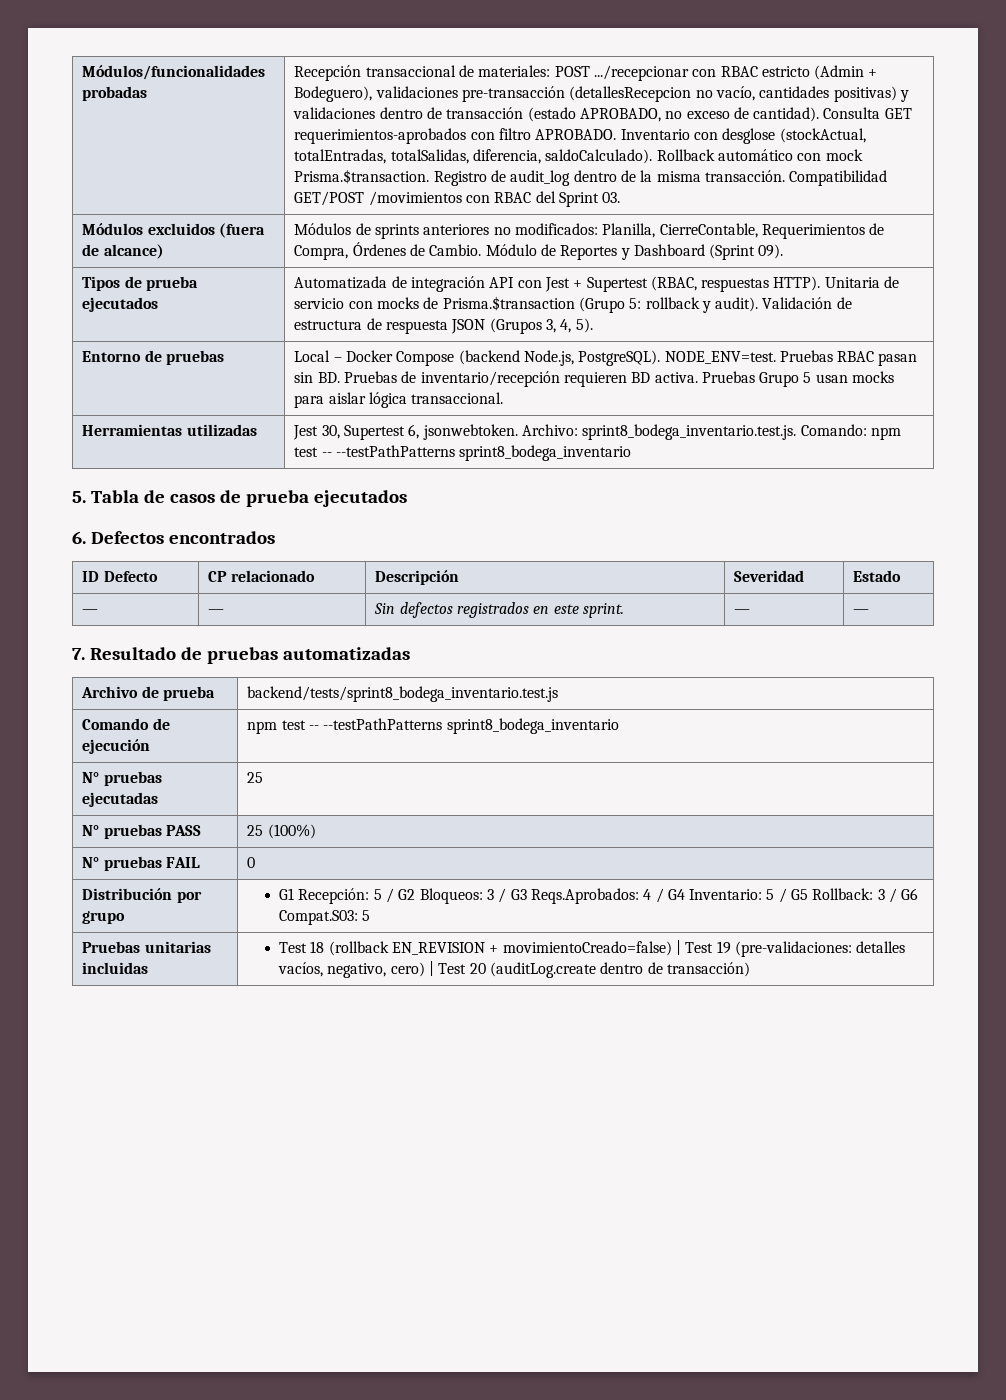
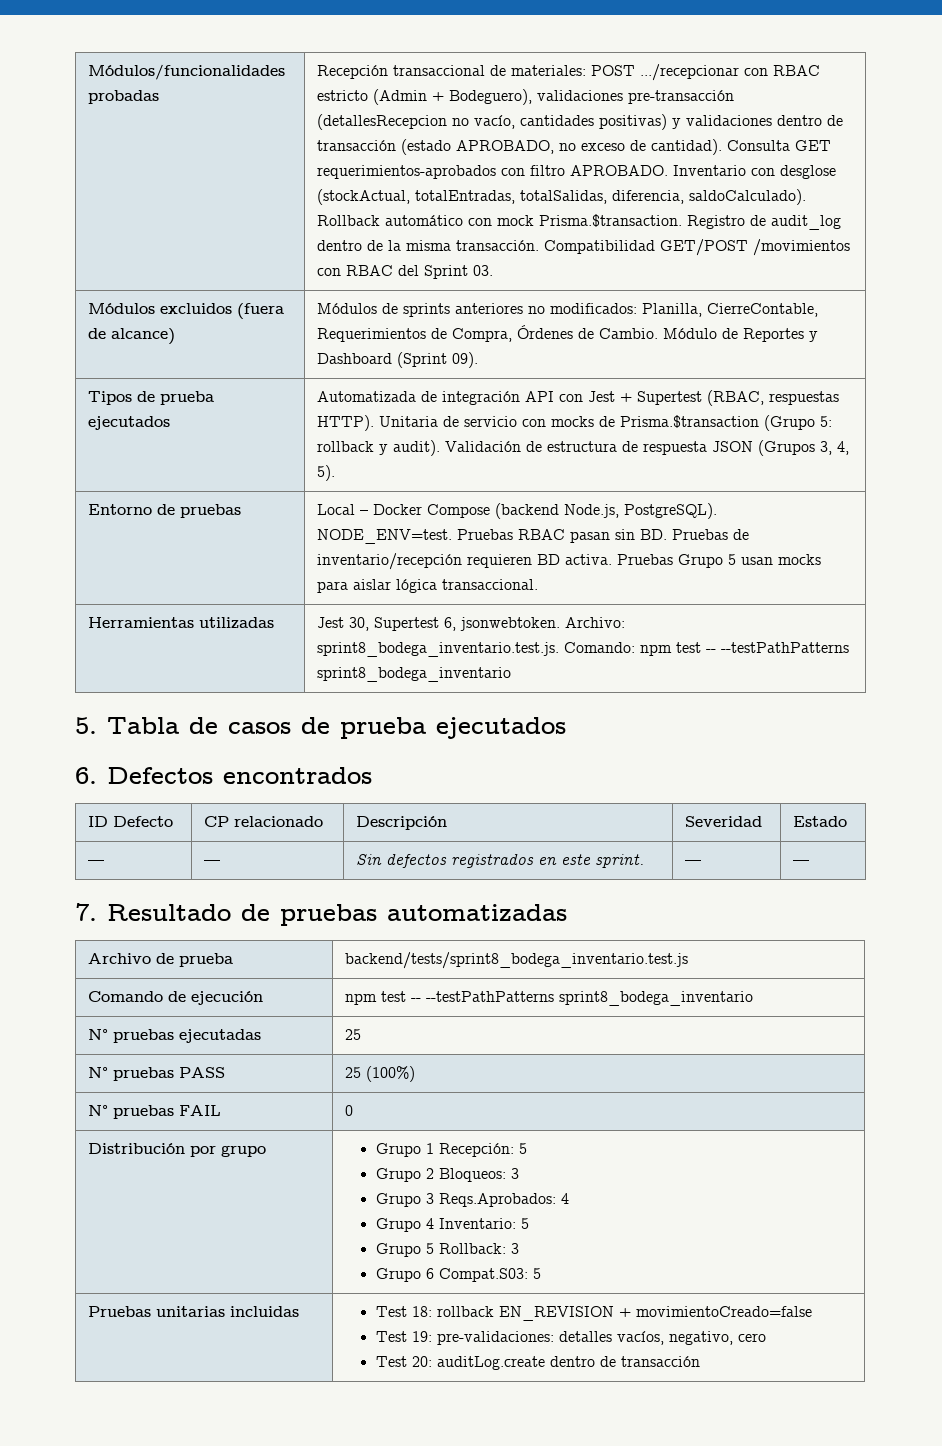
[278,888,294,900] G1 -> [375,1143,434,1157] Grupo 1
[385,888,416,903] / G2 -> [375,1168,434,1182] // Grupo 2
[498,888,527,903] / G3 -> [375,1193,434,1207] // Grupo 3
[655,888,685,903] / G4 -> [375,1218,434,1232] // Grupo 4
[778,888,809,903] / G5 -> [375,1243,434,1257] // Grupo 5
[889,888,919,903] / G6 -> [375,1268,434,1282] // Grupo 6
[310,940,906,957] [277,961,750,978] 18 (rollback EN_REVISION + movimientoCreado=false) | Test 19 (pre-validaciones: detalles vacíos, negativo, cero) | Test 20 (auditLog.create dentro de transacción) -> [411,1306,812,1321] [375,1331,766,1345] [375,1356,700,1370] 18: rollback EN_REVISION + movimientoCreado=false // Test 19: pre-validaciones: detalles vacíos, negativo, cero // Test 20: auditLog.create dentro de transacción

